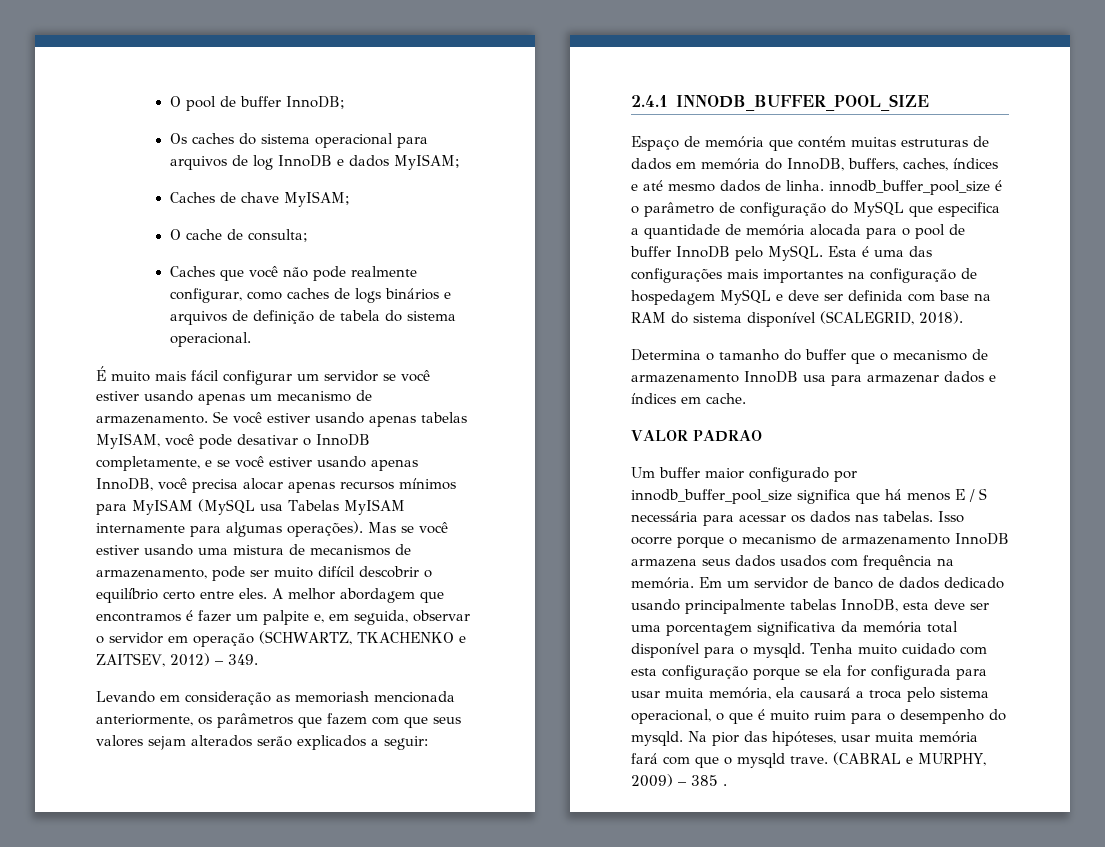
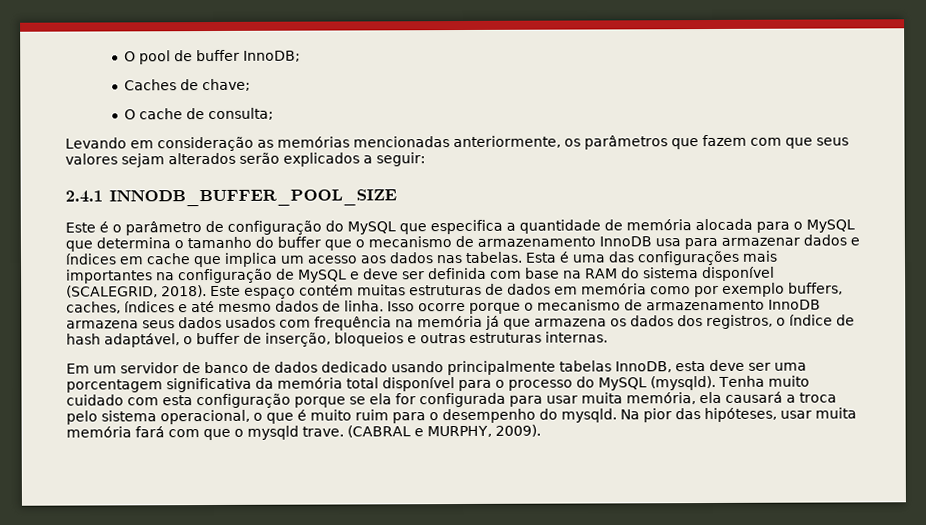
[169,133,428,148] [169,154,460,170] // Os caches do sistema operacional para arquivos de log InnoDB e dados MyISAM; -> (301, 56) none
[240,191,350,207] chave MyISAM; -> [201,78,251,92] chave;
[169,266,417,281] [169,288,451,303] [169,310,456,325] [169,332,251,347] [96,366,430,385] [96,390,372,405] [96,411,467,427] [96,433,370,449] [96,456,418,471] [96,478,456,493] [96,499,405,515] [96,521,448,537] [96,544,411,556] [96,566,432,581] [96,588,444,603] [96,610,470,625] [96,631,466,647] [96,653,258,667] // Caches que você não pode realmente configurar, como caches de logs binários e arquivos de definição de tabela do sistema operacional. // É muito mais fácil configurar um servidor se você estiver usando apenas um mecanismo de armazenamento. Se você estiver usando apenas tabelas MyISAM, você pode desativar o InnoDB completamente, e se você estiver usando apenas InnoDB, você precisa alocar apenas recursos mínimos para MyISAM (MySQL usa Tabelas MyISAM internamente para algumas operações). Mas se você estiver usando uma mistura de mecanismos de armazenamento, pode ser muito difícil descobrir o equilíbrio certo entre eles. A melhor abordagem que encontramos é fazer um palpite e, em seguida, observar o servidor em operação (SCHWARTZ, TKACHENKO e ZAITSEV, 2012) – 349. -> (274, 114) none
[295,691,455,703] memoriash mencionada -> [277,136,450,148] memórias mencionadas
[631,136,989,151] [631,158,998,171] [631,180,990,195] Espaço de memória que contém muitas estruturas de dados em memória do InnoDB, buffers, caches, índices e até mesmo dados de linha. innodb_buffer_pool_size -> [65,222,96,233] Este
[915,224,965,239] [630,245,932,261] [631,268,977,283] [631,289,991,305] [631,311,963,327] [631,349,701,361] pool de buffer InnoDB pelo MySQL. Esta é uma das configurações mais importantes na configuração de hospedagem MySQL e deve ser definida com base na RAM do sistema disponível (SCALEGRID, 2018). // Determina -> [806,219,855,233] [65,237,171,252] MySQL que determina
[706,393,746,404] [631,430,762,442] [631,467,857,482] [631,488,987,504] [631,511,933,526] cache. // VALOR PADRAO // Um buffer maior configurado por innodb_buffer_pool_size significa que há menos E / S necessária para acessar os dados nas tabelas. -> [146,250,777,268] [66,266,775,284] [66,282,843,299] [66,300,384,314] cache que implica um acesso aos dados nas tabelas. Esta é uma das configurações mais importantes na configuração de MySQL e deve ser definida com base na RAM do sistema disponível (SCALEGRID, 2018). Este espaço contém muitas estruturas de dados em memória como por exemplo buffers, caches, índices e até mesmo dados de linha.
[631,577,694,589] memória. -> [417,314,855,330] [66,331,608,348] memória já que armazena os dados dos registros, o índice de hash adaptável, o buffer de inserção, bloqueios e outras estruturas internas. //
[753,643,805,658] mysqld. -> [508,375,716,391] processo do MySQL (mysqld).
[631,774,727,787] 2009) – 385 . -> [495,424,541,437] 2009).

